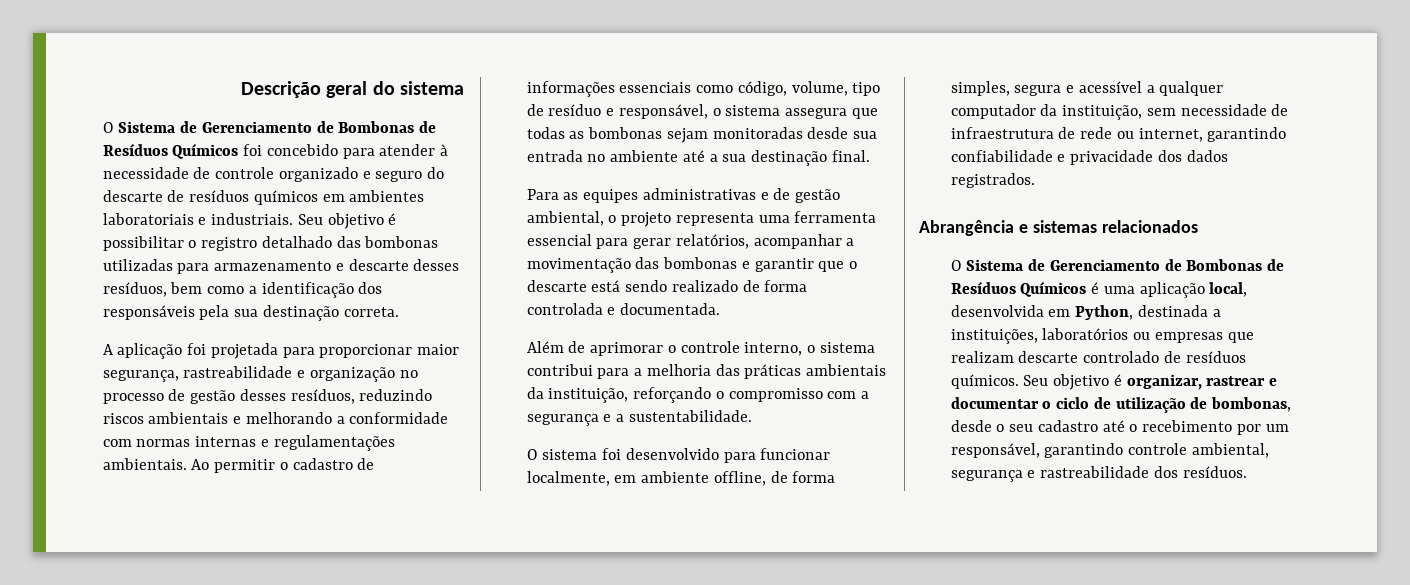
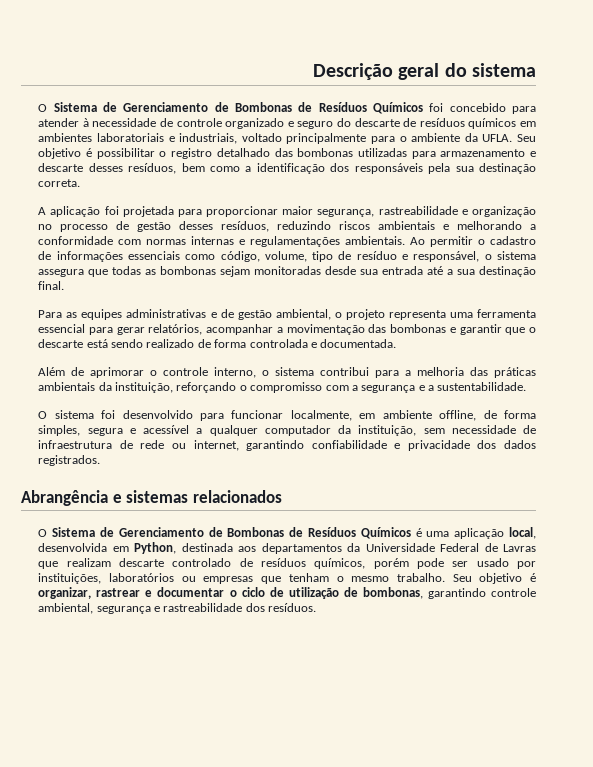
[211,213,294,225] industriais. -> [179,133,513,144] industriais, voltado principalmente para o ambiente da UFLA.
[587,150,679,162] no ambiente -> (424, 270) none
[1212,309,1221,317] [950,328,1223,344] a instituições, laboratórios ou empresas -> [238,543,536,554] aos departamentos da Universidade Federal de Lavras
[950,374,1019,389] químicos. -> [314,558,536,569] [38,573,445,584] químicos, porém pode ser usado por instituições, laboratórios ou empresas que tenham o mesmo trabalho.
[950,420,1289,435] [950,443,1040,458] desde o seu cadastro até o recebimento por um responsável, -> (423, 593) none

